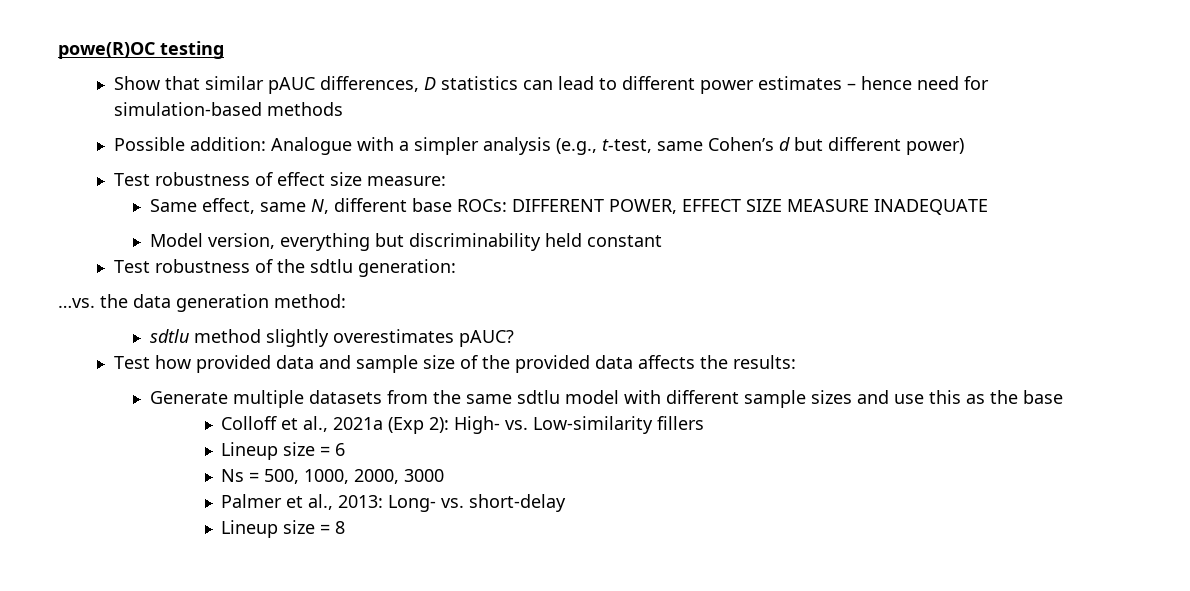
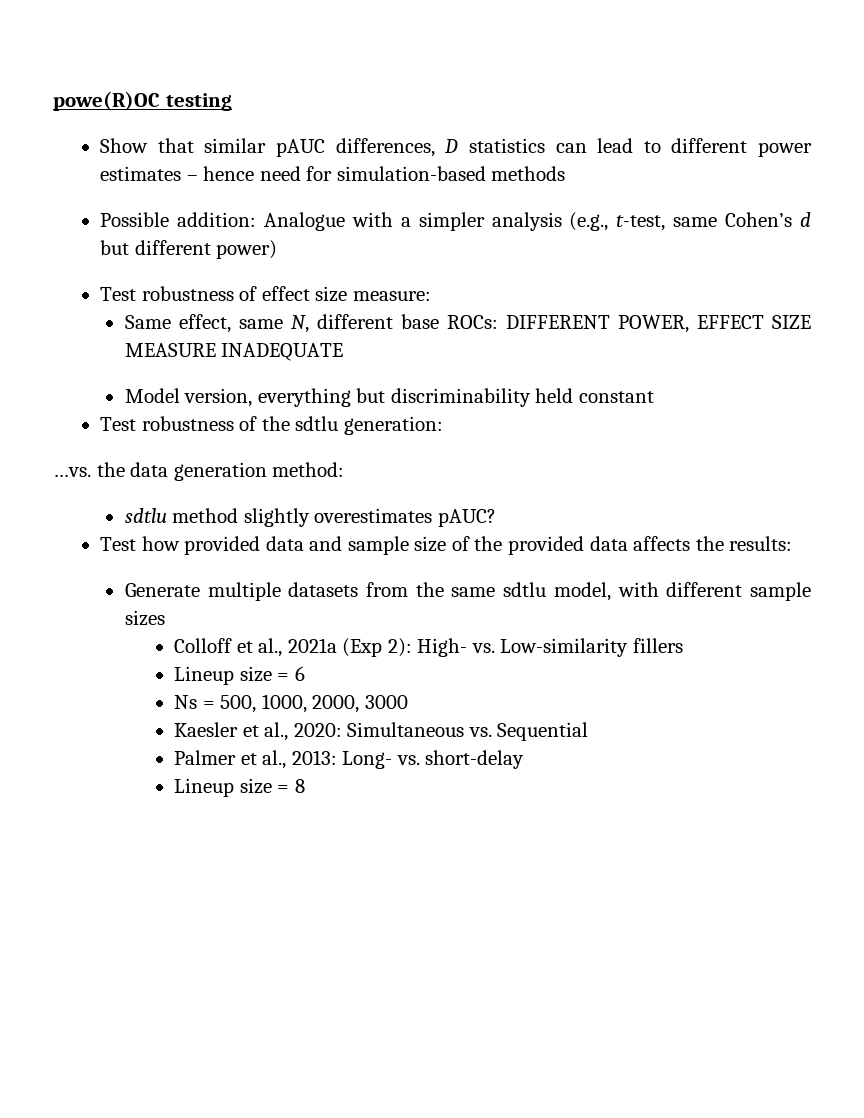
[564,390,619,404] model -> [553,582,611,601] model,
[856,390,1063,404] and use this as the base -> (165, 618) none
(445, 475) none -> [174,722,589,741] // Kaesler et al., 2020: Simultaneous vs. Sequential

